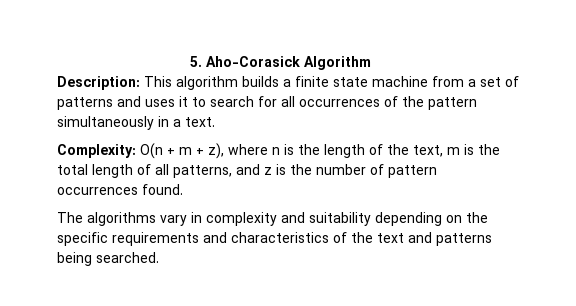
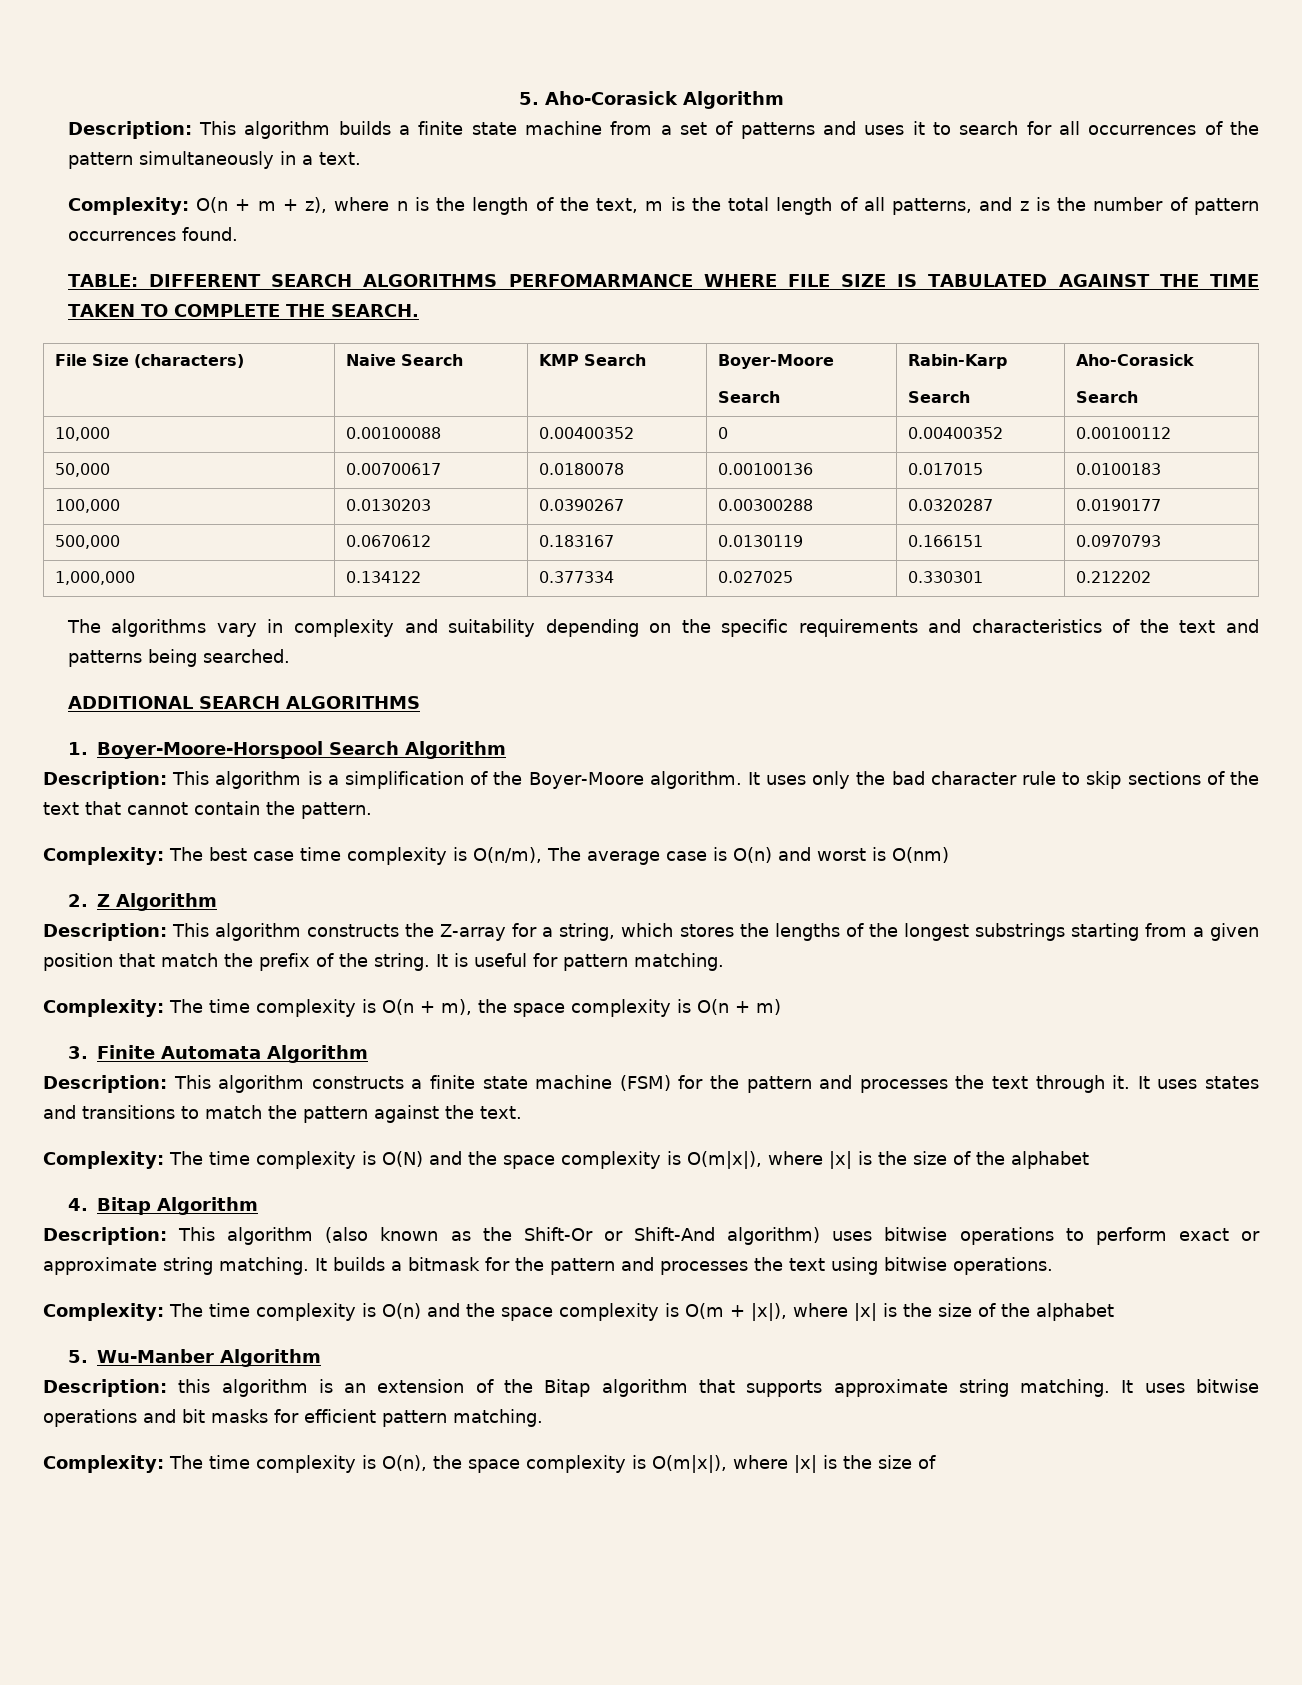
(183, 189) none -> [67,274,1259,287] [67,304,419,317] [54,354,244,368] [345,354,463,366] [538,354,646,366] [717,354,834,369] [717,391,780,403] [907,354,1007,369] [907,391,970,403] [1075,354,1194,366] [1075,391,1138,403] [54,427,110,441] [345,427,441,439] [538,427,634,439] [717,427,728,439] [907,427,1003,439] [1075,427,1171,439] [54,463,110,477] [345,463,441,475] [538,463,624,475] [717,463,813,475] [907,463,983,475] [1075,463,1161,475] [54,499,120,513] [345,499,431,511] [538,499,624,511] [717,499,813,511] [907,499,993,511] [1075,499,1161,511] [54,535,120,549] [345,535,431,547] [538,535,614,547] [717,535,803,547] [907,535,983,547] [1075,535,1161,547] [54,571,135,585] [345,571,421,583] [538,571,614,583] [717,571,793,583] [907,571,983,583] [1075,571,1151,583] // TABLE: DIFFERENT SEARCH ALGORITHMS PERFOMARMANCE WHERE FILE SIZE IS TABULATED AGAINST THE TIME TAKEN TO COMPLETE THE SEARCH. // File Size (characters) | Naive Search | KMP Search | Boyer-Moore // Search | Rabin-Karp // Search | Aho-Corasick // Search // 10,000 | 0.00100088 | 0.00400352 | 0 | 0.00400352 | 0.00100112 // 50,000 | 0.00700617 | 0.0180078 | 0.00100136 | 0.017015 | 0.0100183 // 100,000 | 0.0130203 | 0.0390267 | 0.00300288 | 0.0320287 | 0.0190177 // 500,000 | 0.0670612 | 0.183167 | 0.0130119 | 0.166151 | 0.0970793 // 1,000,000 | 0.134122 | 0.377334 | 0.027025 | 0.330301 | 0.212202
(159, 257) none -> [67,696,420,709] [67,741,506,759] [43,771,1259,789] [43,801,372,819] [43,847,949,865] [67,893,217,911] [43,923,1259,941] [43,953,724,971] [43,999,781,1017] [67,1045,368,1063] [43,1075,1259,1093] [43,1105,522,1123] [43,1151,1089,1169] [67,1197,258,1215] [43,1227,1260,1245] [43,1257,1053,1275] [43,1303,1114,1321] [67,1349,321,1367] [43,1379,1259,1397] [43,1409,543,1427] [43,1455,936,1473] // ADDITIONAL SEARCH ALGORITHMS // 1. Boyer-Moore-Horspool Search Algorithm // Description: This algorithm is a simplification of the Boyer-Moore algorithm. It uses only the bad character rule to skip sections of the text that cannot contain the pattern. // Complexity: The best case time complexity is O(n/m), The average case is O(n) and worst is O(nm) // 2. Z Algorithm // Description: This algorithm constructs the Z-array for a string, which stores the lengths of the longest substrings starting from a given position that match the prefix of the string. It is useful for pattern matching. // Complexity: The time complexity is O(n + m), the space complexity is O(n + m) // 3. Finite Automata Algorithm // Description: This algorithm constructs a finite state machine (FSM) for the pattern and processes the text through it. It uses states and transitions to match the pattern against the text. // Complexity: The time complexity is O(N) and the space complexity is O(m|x|), where |x| is the size of the alphabet // 4. Bitap Algorithm // Description: This algorithm (also known as the Shift-Or or Shift-And algorithm) uses bitwise operations to perform exact or approximate string matching. It builds a bitmask for the pattern and processes the text using bitwise operations. // Complexity: The time complexity is O(n) and the space complexity is O(m + |x|), where |x| is the size of the alphabet // 5. Wu-Manber Algorithm // Description: this algorithm is an extension of the Bitap algorithm that supports approximate string matching. It uses bitwise operations and bit masks for efficient pattern matching. // Complexity: The time complexity is O(n), the space complexity is O(m|x|), where |x| is the size of

